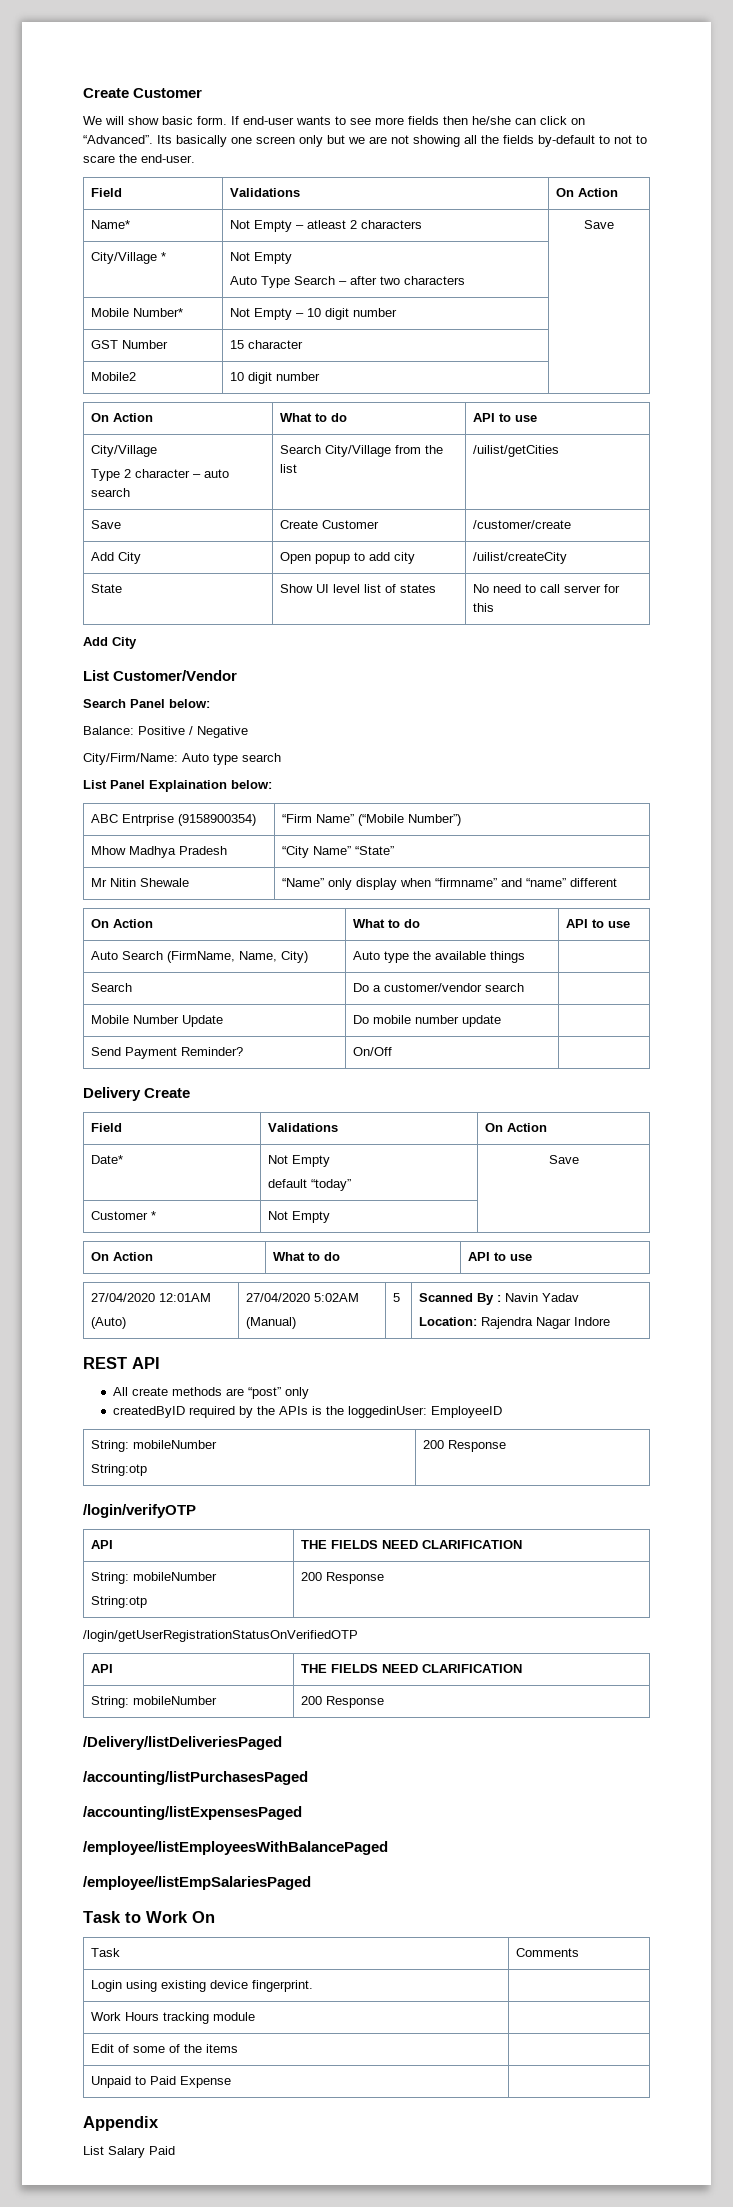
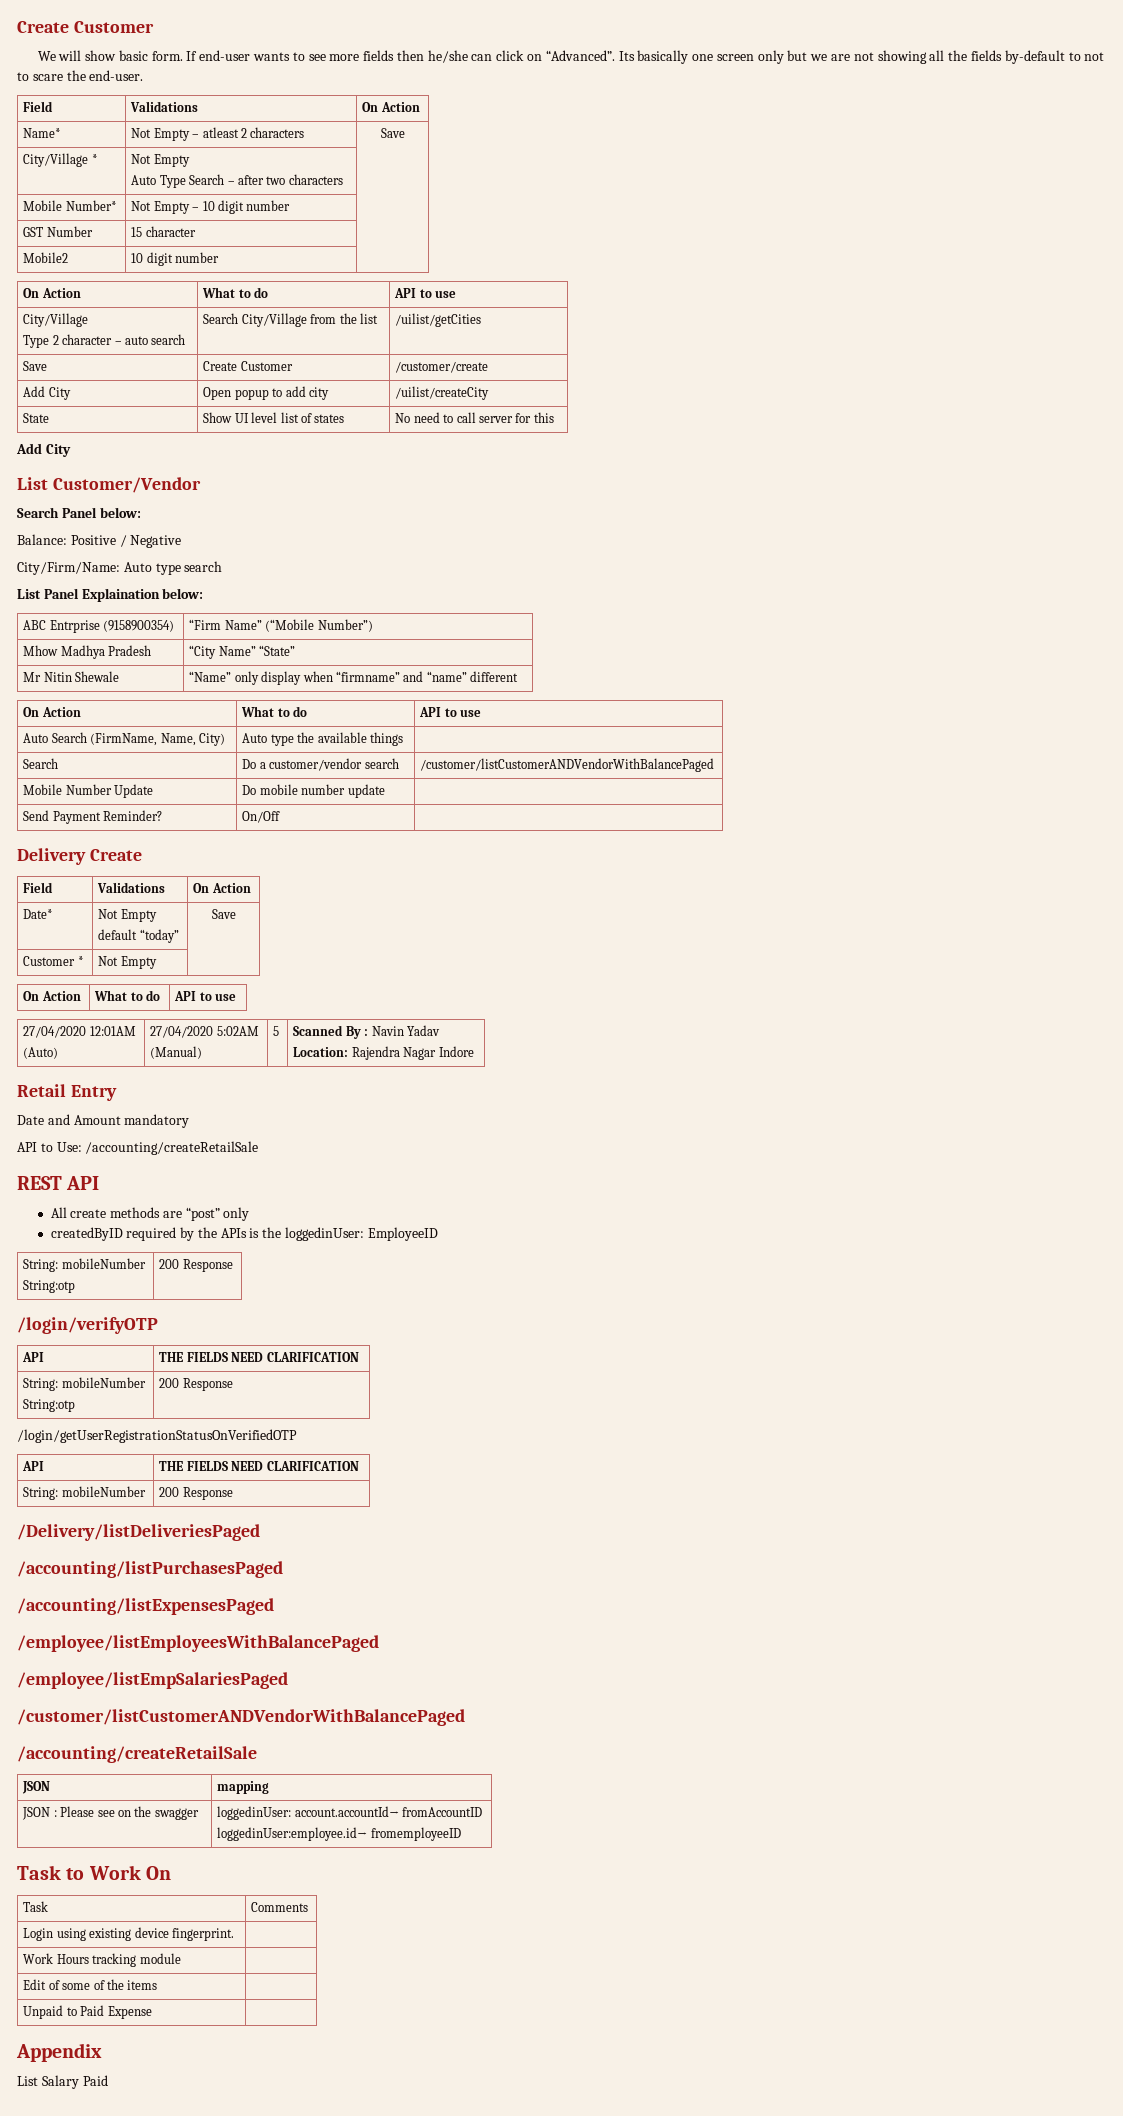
(524, 987) none -> [420,758,715,772] /customer/listCustomerANDVendorWithBalancePaged
(610, 1321) none -> [17,1084,117,1101] [17,1114,190,1128] [17,1141,259,1155] // Retail Entry // Date and Amount mandatory // API to Use: /accounting/createRetailSale
(311, 1883) none -> [17,1709,465,1726] [17,1746,257,1763] [22,1781,51,1794] [217,1781,270,1794] [22,1806,199,1820] [217,1806,483,1820] [217,1827,461,1841] // /customer/listCustomerANDVendorWithBalancePaged // /accounting/createRetailSale // JSON | mapping // JSON : Please see on the swagger | loggedinUser: account.accountId→ fromAccountID // loggedinUser:employee.id→ fromemployeeID

